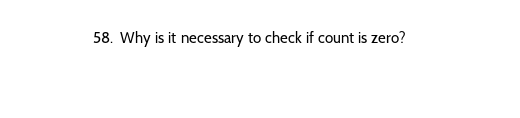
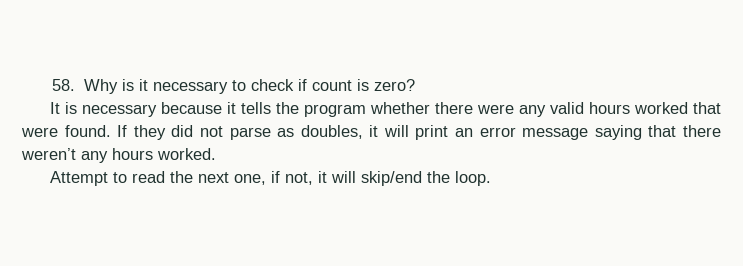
(406, 37) none -> [49,102,721,117] [21,125,721,140] [21,148,216,163] [49,171,491,186] // It is necessary because it tells the program whether there were any valid hours worked that were found. If they did not parse as doubles, it will print an error message saying that there weren’t any hours worked. // Attempt to read the next one, if not, it will skip/end the loop.

